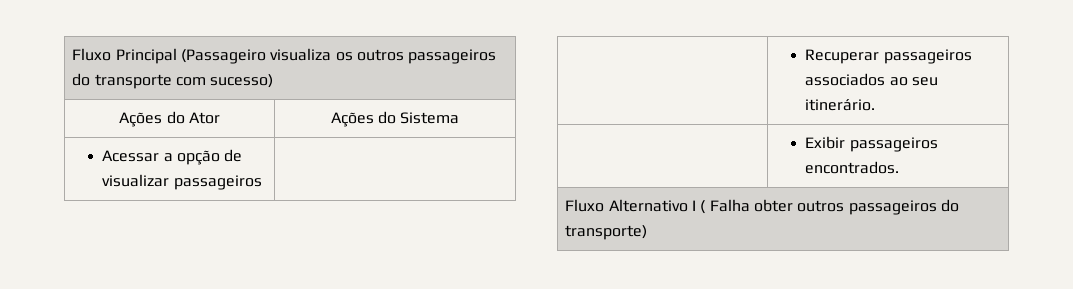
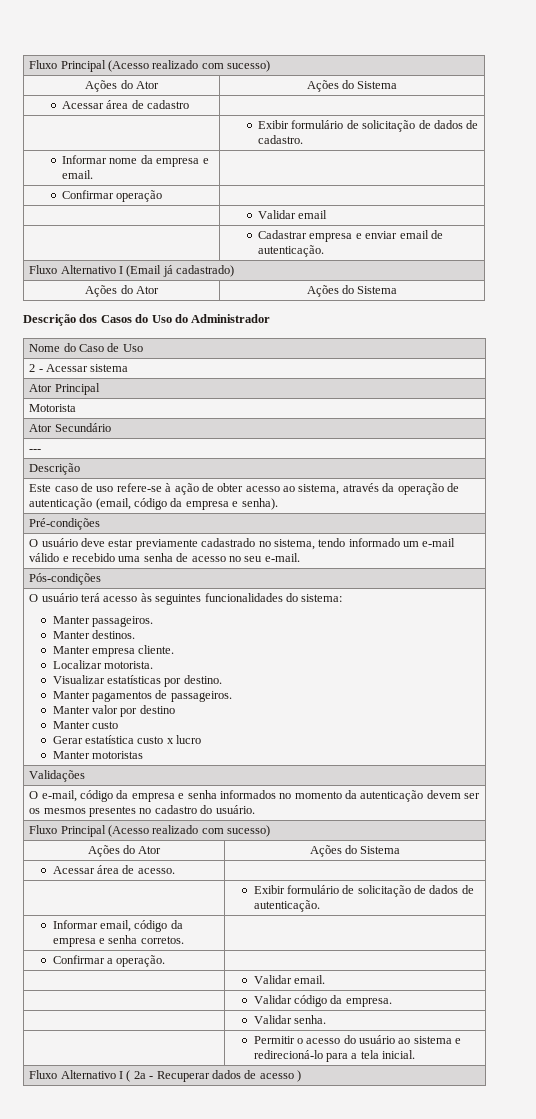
[72,48,497,64] [72,73,274,89] [119,111,220,127] [330,111,460,127] [102,149,243,165] [102,174,262,190] [805,49,972,64] [805,73,939,86] [805,99,876,111] [805,136,938,152] [805,161,900,174] [565,199,959,215] [565,225,648,240] Fluxo Principal (Passageiro visualiza os outros passageiros do transporte com sucesso) // Ações do Ator | Ações do Sistema // Acessar a opção de visualizar passageiros | // | Recuperar passageiros associados ao seu itinerário. // | Exibir passageiros encontrados. // Fluxo Alternativo I ( Falha obter outros passageiros do transporte) -> [29,60,271,72] [85,80,159,92] [306,80,398,92] [62,100,190,109] [258,120,479,132] [258,135,304,144] [62,155,209,167] [62,170,94,179] [62,190,163,202] [258,210,328,219] [258,230,443,242] [258,245,325,257] [29,265,235,277] [85,285,159,297] [306,285,398,297] [23,314,271,326] [29,343,143,352] [29,364,129,372] [29,383,100,395] [29,404,77,412] [29,423,111,432] [29,449,42,452] [29,463,81,475] [29,483,459,495] [29,498,278,510] [29,518,101,530] [29,538,456,550] [29,553,300,562] [29,573,102,585] [29,593,343,605] [52,616,153,627] [52,630,135,639] [52,645,175,657] [52,660,153,669] [52,675,222,687] [52,690,232,702] [52,705,175,717] [52,721,118,729] [52,735,202,744] [52,751,143,759] [29,770,86,782] [29,790,481,802] [29,805,255,817] [29,825,271,837] [87,845,162,857] [309,845,401,857] [52,865,175,874] [253,885,474,897] [253,900,320,912] [52,920,183,932] [52,935,184,947] [52,955,166,967] [253,975,325,984] [253,995,392,1007] [253,1015,326,1024] [253,1035,462,1044] [253,1050,416,1062] [29,1070,302,1082] Fluxo Principal (Acesso realizado com sucesso) // Ações do Ator | Ações do Sistema // Acessar área de cadastro | // | Exibir formulário de solicitação de dados de cadastro. // Informar nome da empresa e email. | // Confirmar operação | // | Validar email // | Cadastrar empresa e enviar email de autenticação. // Fluxo Alternativo I (Email já cadastrado) // Ações do Ator | Ações do Sistema // Descrição dos Casos do Uso do Administrador // Nome do Caso de Uso // 2 - Acessar sistema // Ator Principal // Motorista // Ator Secundário // --- // Descrição // Este caso de uso refere-se à ação de obter acesso ao sistema, através da operação de autenticação (email, código da empresa e senha). // Pré-condições // O usuário deve estar previamente cadastrado no sistema, tendo informado um e-mail válido e recebido uma senha de acesso no seu e-mail. // Pós-condições // O usuário terá acesso às seguintes funcionalidades do sistema: // Manter passageiros. // Manter destinos. // Manter empresa cliente. // Localizar motorista. // Visualizar estatísticas por destino. // Manter pagamentos de passageiros. // Manter valor por destino // Manter custo // Gerar estatística custo x lucro // Manter motoristas // Validações // O e-mail, código da empresa e senha informados no momento da autenticação devem ser os mesmos presentes no cadastro do usuário. // Fluxo Principal (Acesso realizado com sucesso) // Ações do Ator | Ações do Sistema // Acessar área de acesso. | // | Exibir formulário de solicitação de dados de autenticação. // Informar email, código da empresa e senha corretos. | // Confirmar a operação. | // | Validar email. // | Validar código da empresa. // | Validar senha. // | Permitir o acesso do usuário ao sistema e redirecioná-lo para a tela inicial. // Fluxo Alternativo I ( 2a - Recuperar dados de acesso )

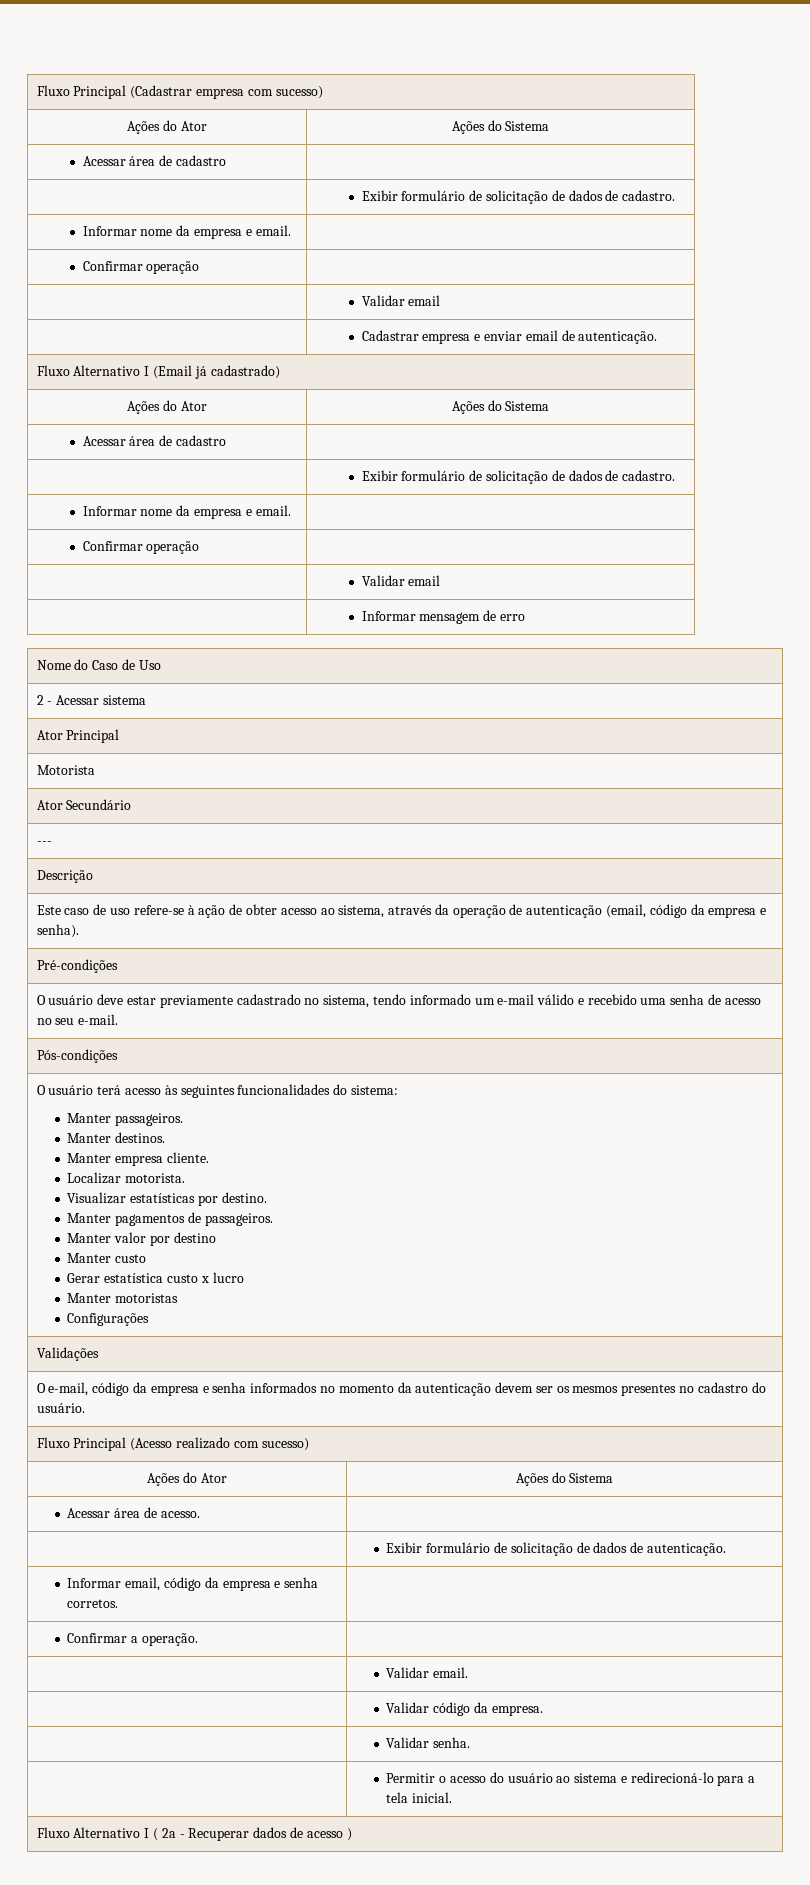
[29,60,199,72] Fluxo Principal (Acesso realizado -> [36,85,245,99] Fluxo Principal (Cadastrar empresa
[23,314,271,326] // Descrição dos Casos do Uso do Administrador -> [82,435,226,446] [361,470,676,484] [82,505,291,519] [82,541,200,554] [361,575,441,586] [361,610,525,624] // Acessar área de cadastro | // | Exibir formulário de solicitação de dados de cadastro. // Informar nome da empresa e email. | // Confirmar operação | // | Validar email // | Informar mensagem de erro
(143, 755) none -> [67,1313,150,1326] // Configurações

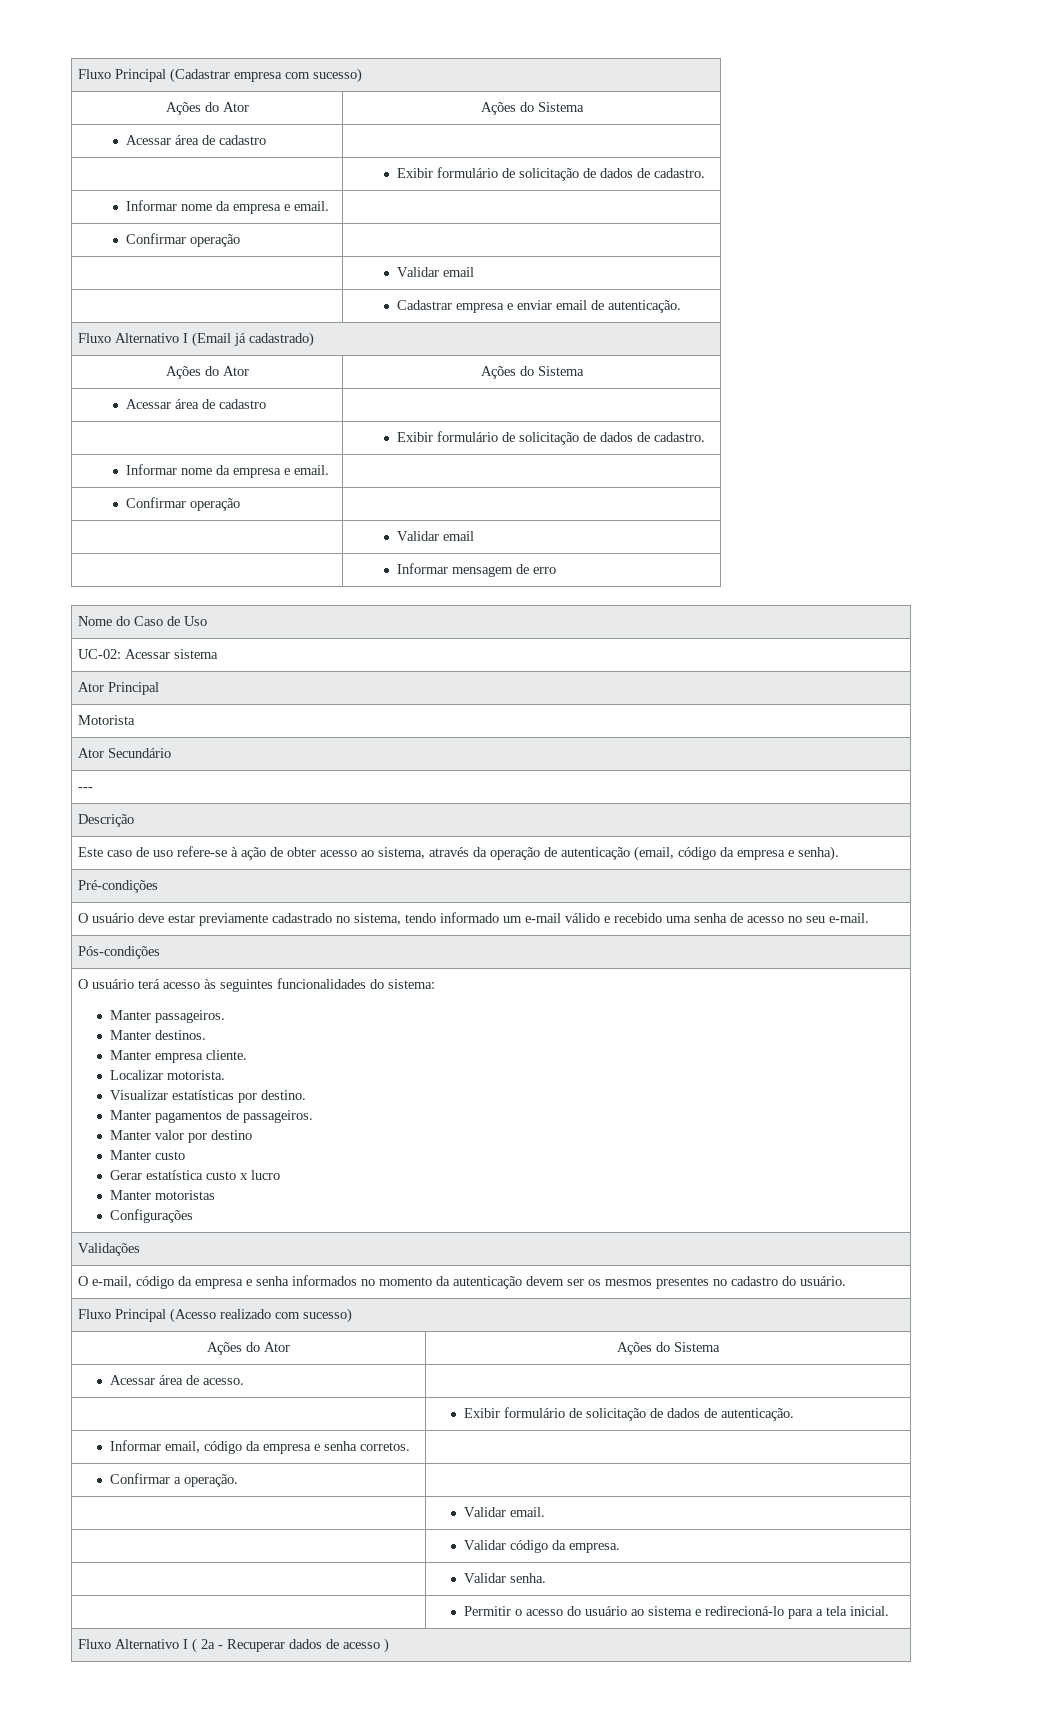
[36,695,53,705] 2 - -> [77,649,121,659] UC-02:

